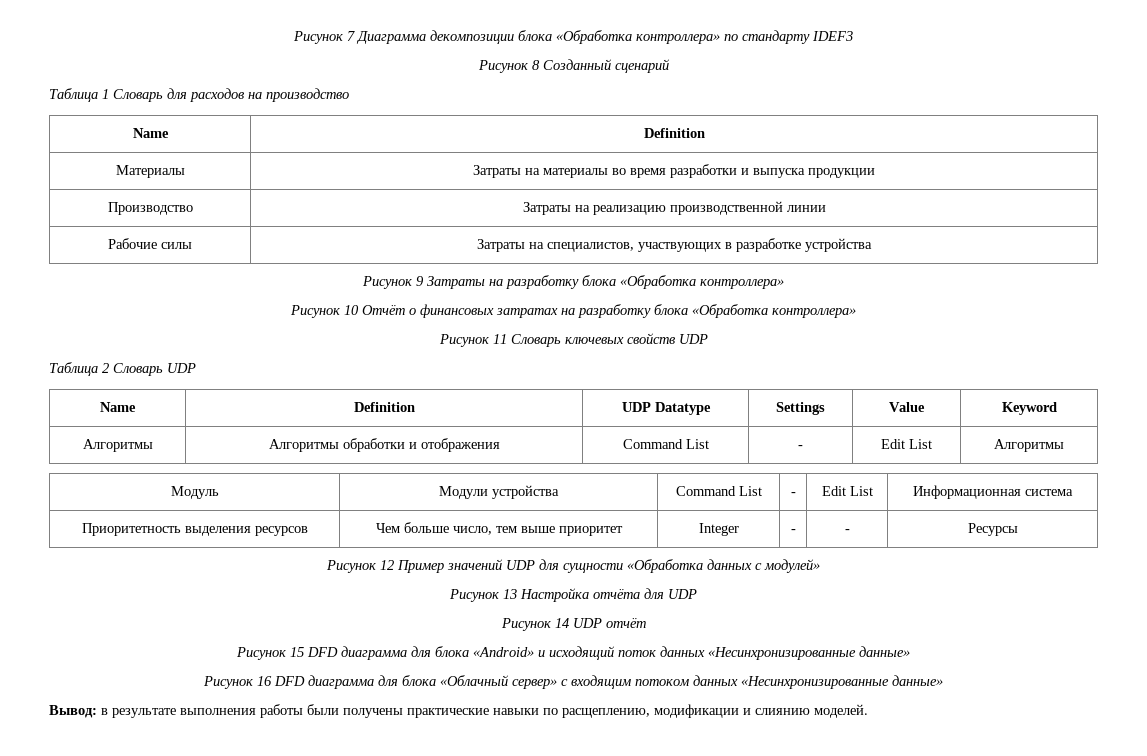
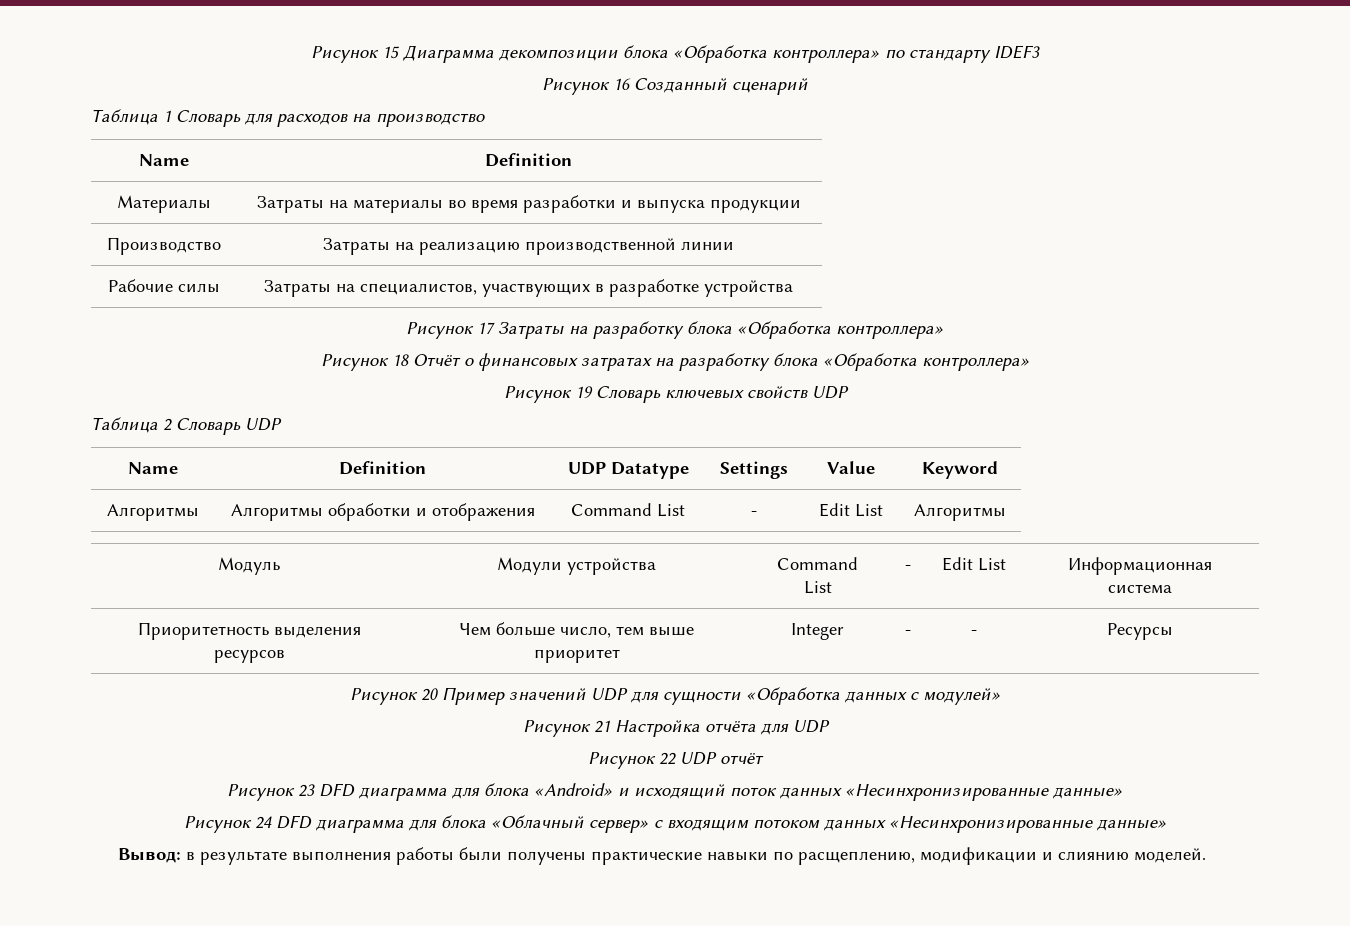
[293,31,355,44] Рисунок 7 -> [311,46,400,63] Рисунок 15
[531,60,540,70] 8 -> [613,78,631,90] 16
[416,276,424,286] 9 -> [477,322,495,334] 17
[344,305,359,315] 10 -> [391,354,409,366] 18
[492,334,507,344] 11 -> [574,386,593,398] 19
[380,560,394,570] 12 -> [420,688,438,701] 20
[503,589,517,599] 13 -> [593,720,611,733] 21
[554,618,569,628] 14 -> [659,752,676,765] 22
[290,647,304,657] 15 -> [298,784,315,797] 23
[257,676,272,686] 16 -> [254,816,272,829] 24

